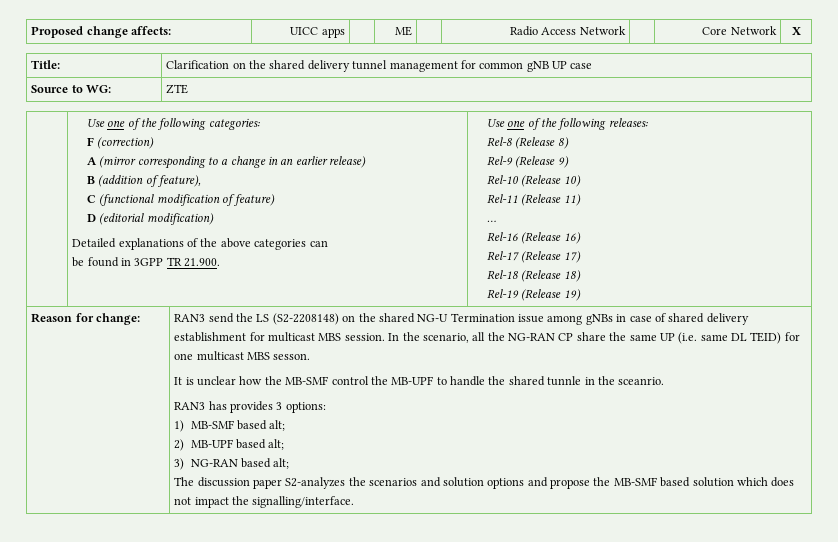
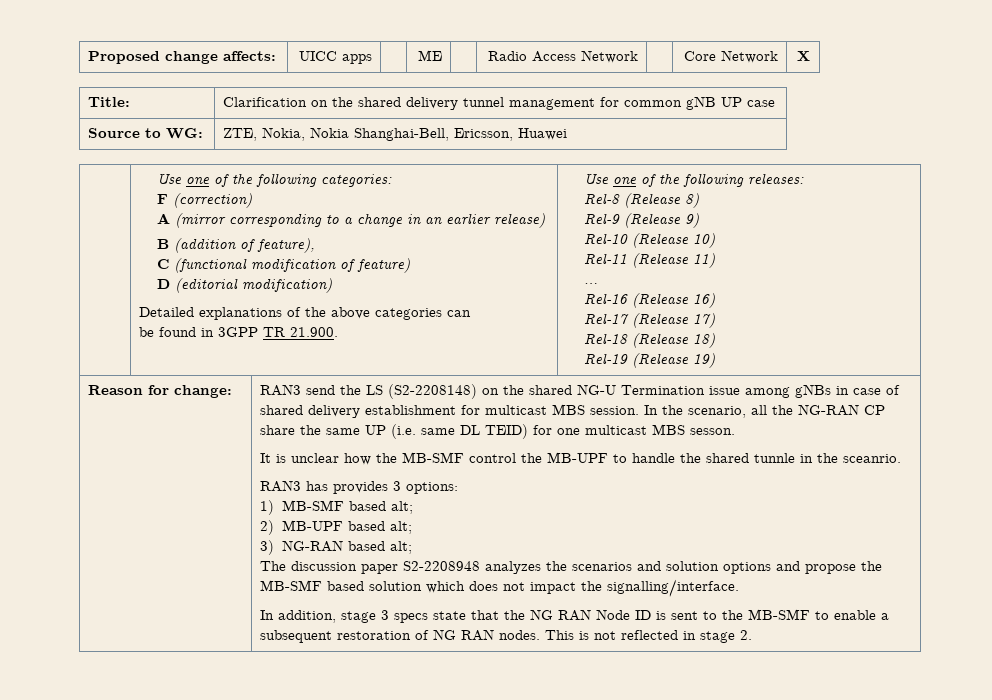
[166,84,189,94] ZTE -> [223,127,568,141] ZTE, Nokia, Nokia Shanghai-Bell, Ericsson, Huawei
[285,477,346,489] S2-analyzes -> [403,561,542,574] S2-2208948 analyzes
(355, 502) none -> [260,609,890,623] [260,629,753,643] // In addition, stage 3 specs state that the NG RAN Node ID is sent to the MB-SMF to enable a subsequent restoration of NG RAN nodes. This is not reflected in stage 2.

